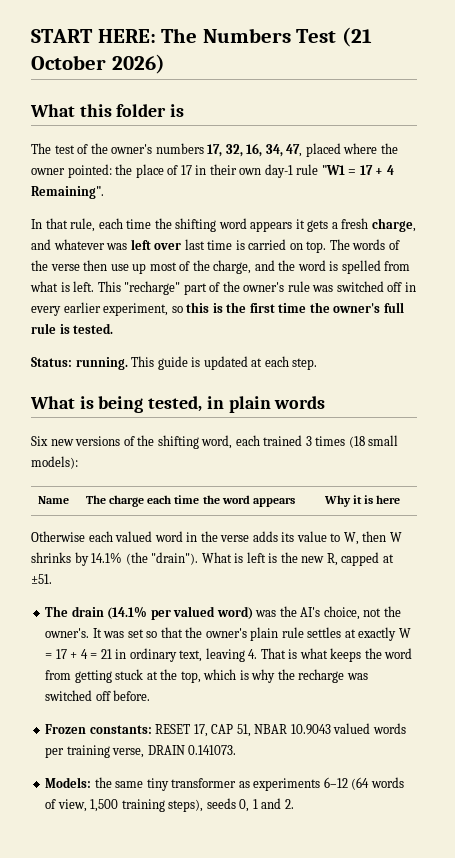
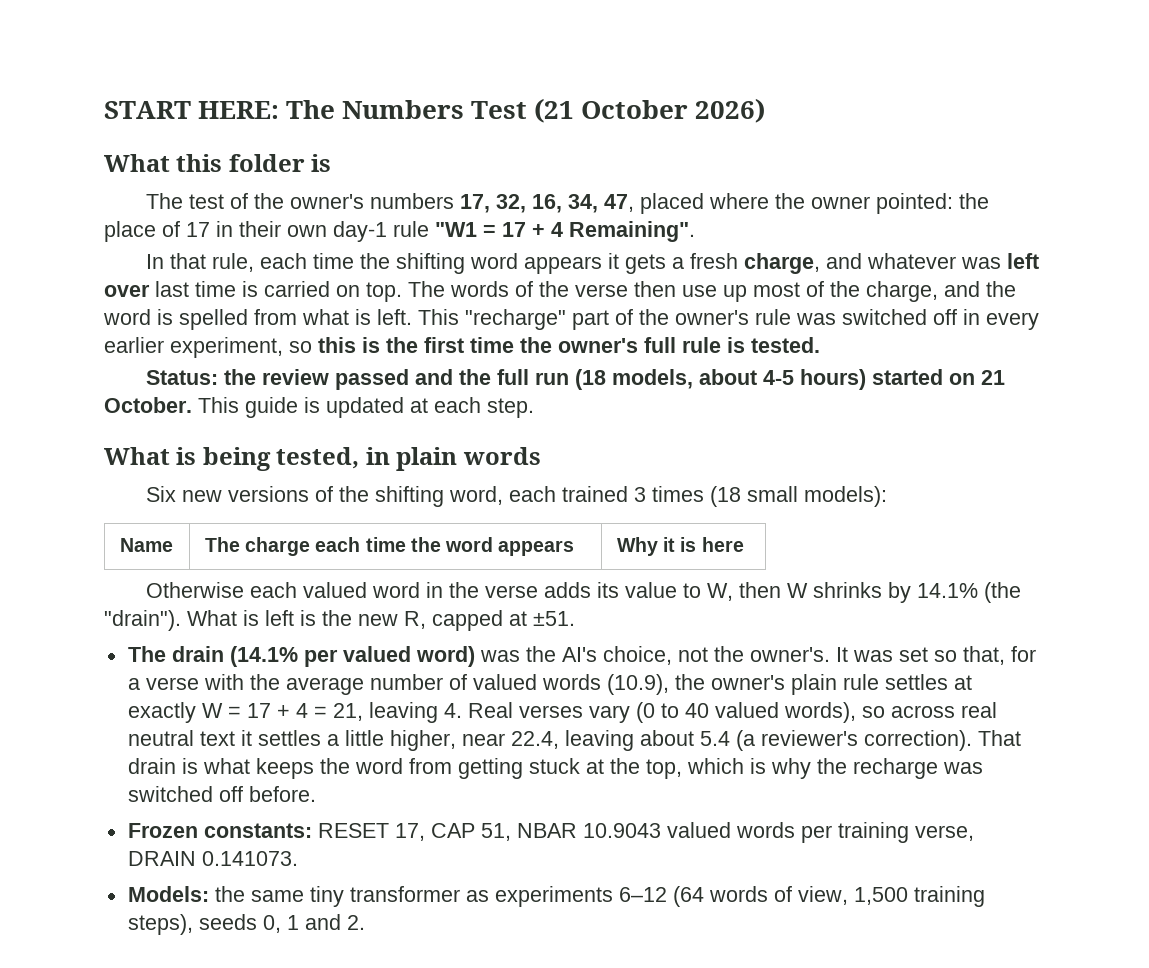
[75,357,128,370] running. -> [223,369,1005,390] [104,397,192,413] the review passed and the full run (18 models, about 4-5 hours) started on 21 October.
[160,627,183,638] that -> [962,646,1036,665] [127,674,669,695] that, for a verse with the average number of valued words (10.9),
[100,648,286,662] 21 in ordinary text, leaving 4. That -> [332,702,997,723] [127,730,1021,751] [127,758,176,774] 21, leaving 4. Real verses vary (0 to 40 valued words), so across real neutral text it settles a little higher, near 22.4, leaving about 5.4 (a reviewer's correction). That drain

